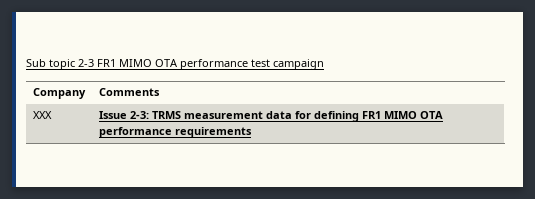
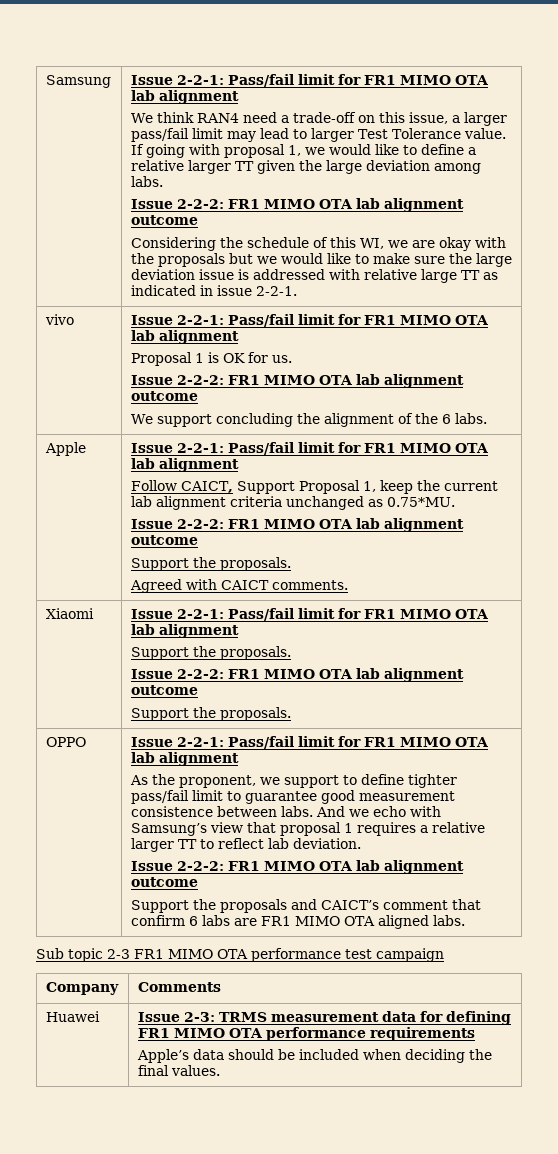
(26, 63) none -> [45,75,111,88] [130,74,489,87] [130,90,239,104] [130,112,507,126] [130,128,506,142] [130,144,476,158] [130,160,481,174] [130,176,163,187] [130,198,464,212] [130,215,198,225] [130,237,506,251] [130,253,512,267] [130,269,498,283] [130,285,297,296] [44,314,74,325] [130,314,489,327] [130,330,239,344] [130,352,292,366] [130,374,464,388] [130,391,198,401] [130,413,487,427] [44,442,86,456] [130,442,489,455] [130,458,239,472] [130,480,498,494] [130,496,455,510] [130,518,464,532] [130,535,198,545] [130,557,291,571] [129,579,348,593] [45,608,94,619] [130,608,489,621] [130,624,239,638] [130,646,291,660] [130,668,464,682] [130,685,198,695] [130,707,291,721] [45,737,86,747] [130,736,489,749] [130,752,239,766] [129,774,457,788] [130,790,455,804] [130,806,441,817] [130,822,485,836] [130,838,361,852] [130,860,464,874] [130,877,198,887] [130,899,481,913] [130,915,465,929] Samsung | Issue 2-2-1: Pass/fail limit for FR1 MIMO OTA lab alignment // We think RAN4 need a trade-off on this issue, a larger pass/fail limit may lead to larger Test Tolerance value. If going with proposal 1, we would like to define a relative larger TT given the large deviation among labs. // Issue 2-2-2: FR1 MIMO OTA lab alignment outcome // Considering the schedule of this WI, we are okay with the proposals but we would like to make sure the large deviation issue is addressed with relative large TT as indicated in issue 2-2-1. // vivo | Issue 2-2-1: Pass/fail limit for FR1 MIMO OTA lab alignment // Proposal 1 is OK for us. // Issue 2-2-2: FR1 MIMO OTA lab alignment outcome // We support concluding the alignment of the 6 labs. // Apple | Issue 2-2-1: Pass/fail limit for FR1 MIMO OTA lab alignment // Follow CAICT, Support Proposal 1, keep the current lab alignment criteria unchanged as 0.75*MU. // Issue 2-2-2: FR1 MIMO OTA lab alignment outcome // Support the proposals. // Agreed with CAICT comments. // Xiaomi | Issue 2-2-1: Pass/fail limit for FR1 MIMO OTA lab alignment // Support the proposals. // Issue 2-2-2: FR1 MIMO OTA lab alignment outcome // Support the proposals. // OPPO | Issue 2-2-1: Pass/fail limit for FR1 MIMO OTA lab alignment // As the proponent, we support to define tighter pass/fail limit to guarantee good measurement consistence between labs. And we echo with Samsung’s view that proposal 1 requires a relative larger TT to reflect lab deviation. // Issue 2-2-2: FR1 MIMO OTA lab alignment outcome // Support the proposals and CAICT’s comment that confirm 6 labs are FR1 MIMO OTA aligned labs. //
[32,111,52,119] XXX -> [45,1011,100,1022] Huawei
(252, 132) none -> [136,1049,492,1063] [137,1065,220,1076] // Apple’s data should be included when deciding the final values.

